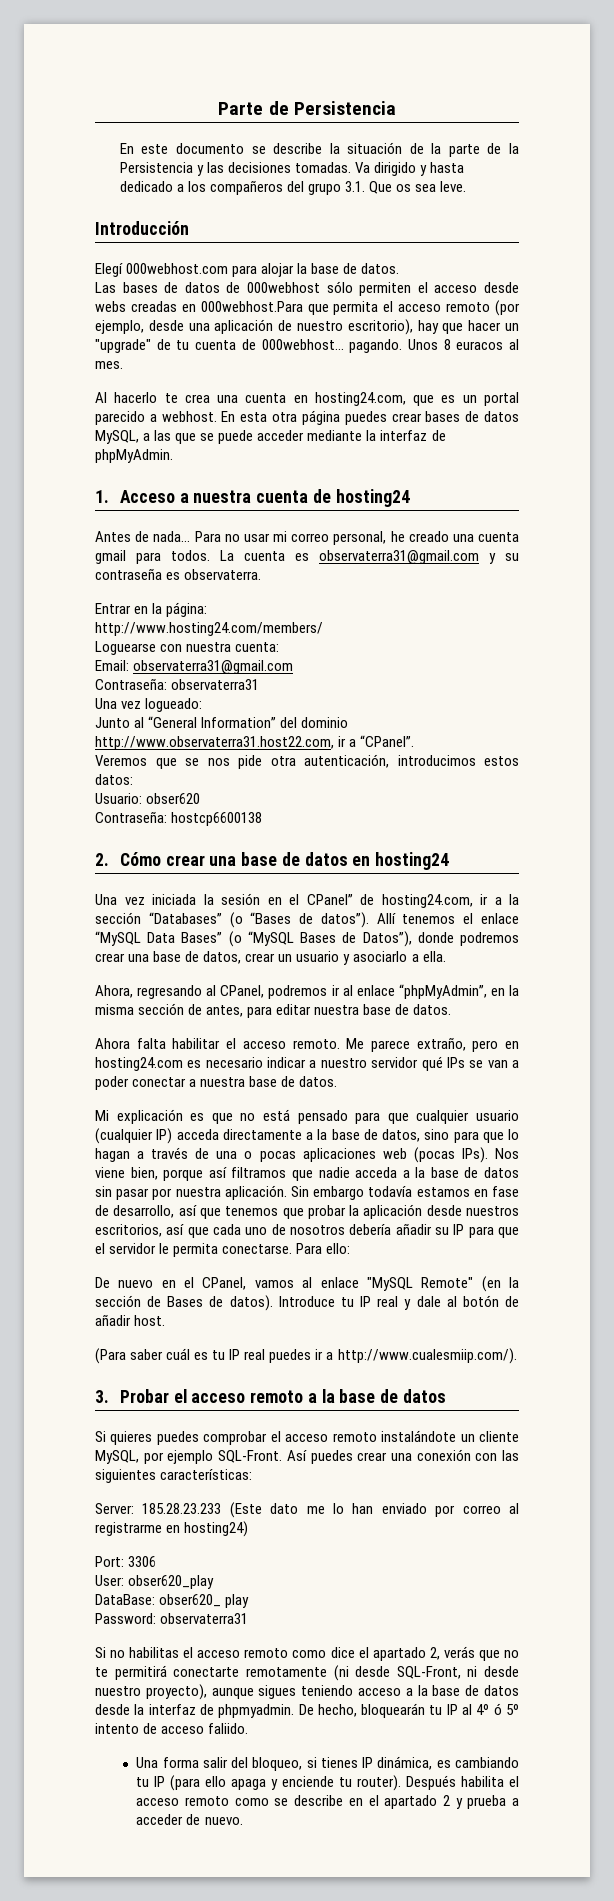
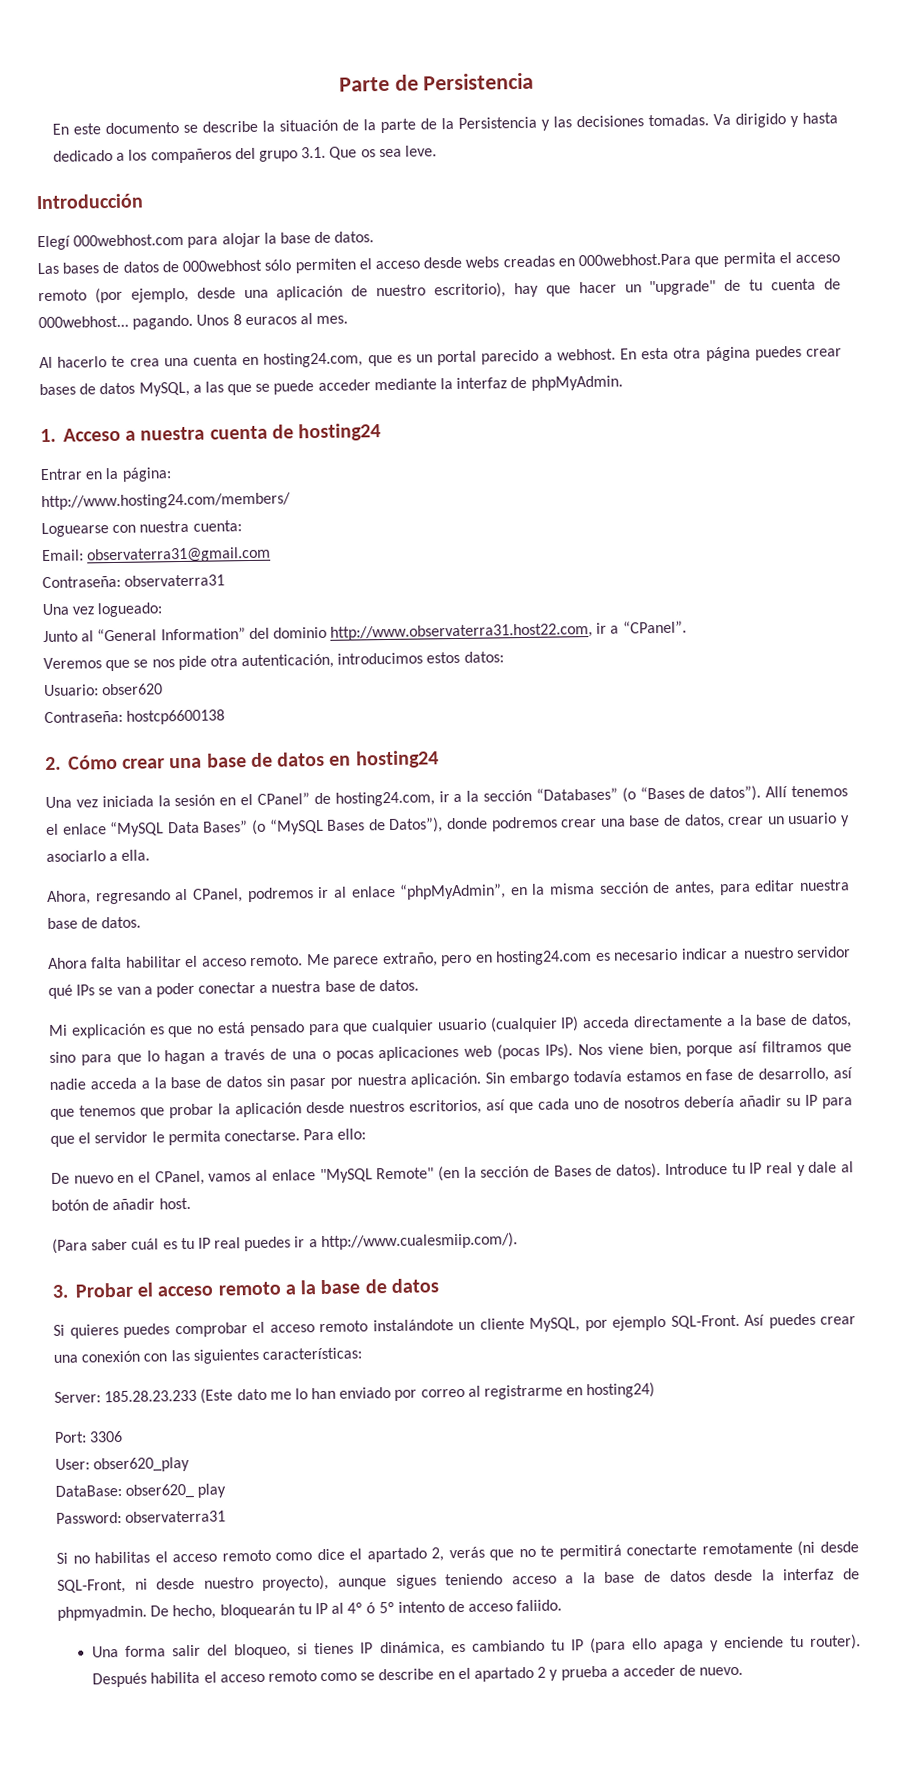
[95,531,519,545] [95,550,519,564] [95,568,262,580] // Antes de nada… Para no usar mi correo personal, he creado una cuenta gmail para todos. La cuenta es observaterra31@gmail.com y su contraseña es observaterra. -> (382, 432) none

